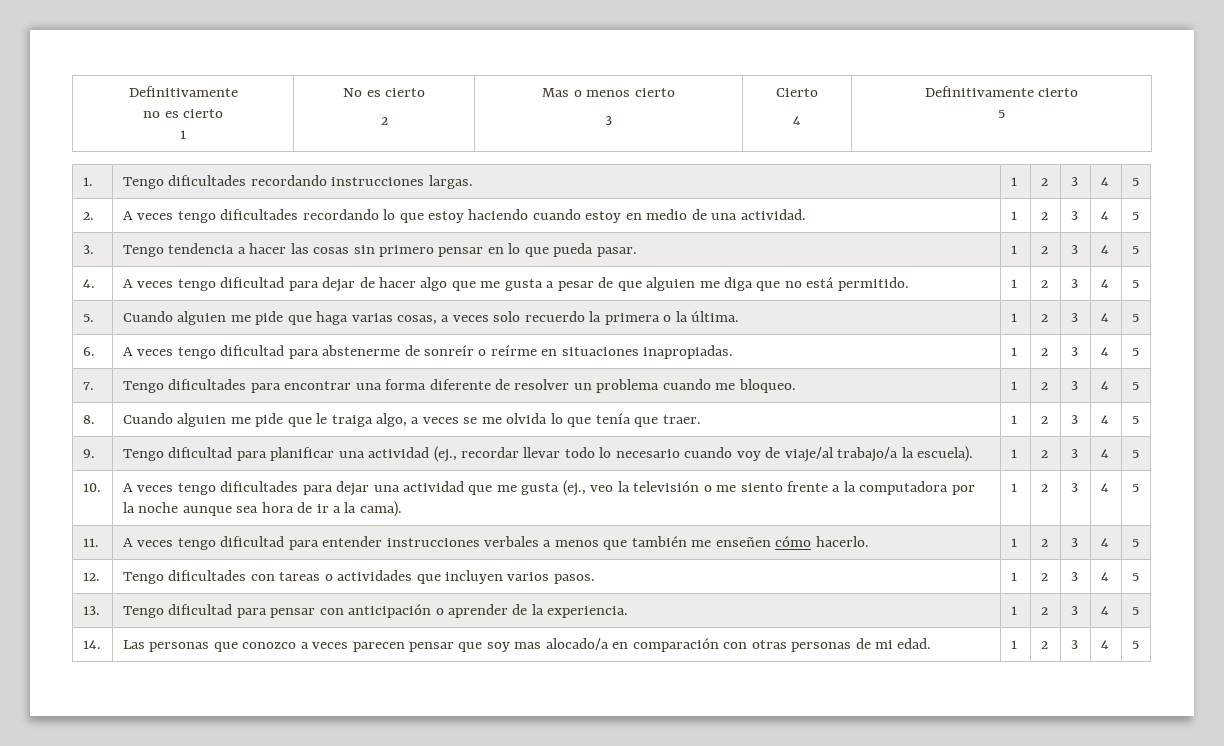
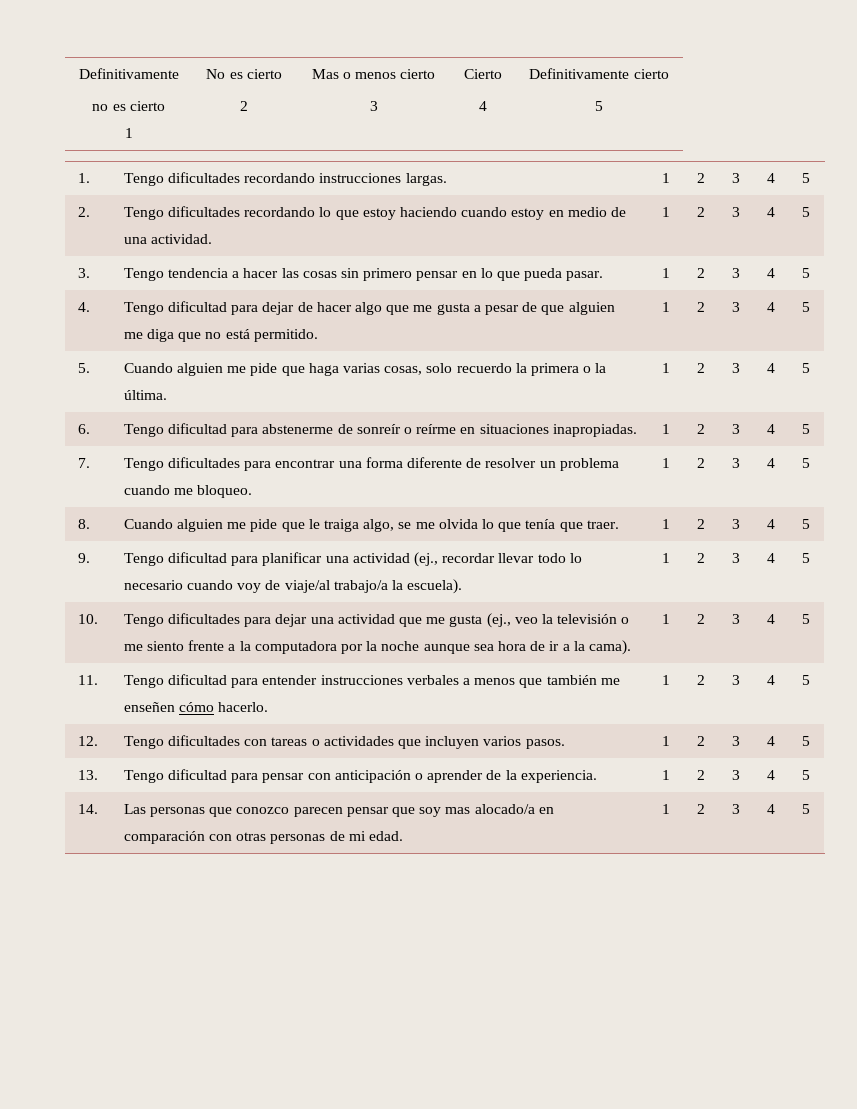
[122,211,216,223] A veces tengo -> [123,207,164,220] Tengo
[122,279,216,291] A veces tengo -> [123,302,164,315] Tengo
[441,315,489,322] a veces -> (423, 370) none
[122,347,216,359] A veces tengo -> [123,424,164,437] Tengo
[411,417,459,424] a veces -> (395, 525) none
[122,483,216,495] A veces tengo -> [123,614,164,627] Tengo
[122,538,216,550] A veces tengo -> [123,675,164,688] Tengo
[300,642,349,649] a veces -> (290, 810) none

